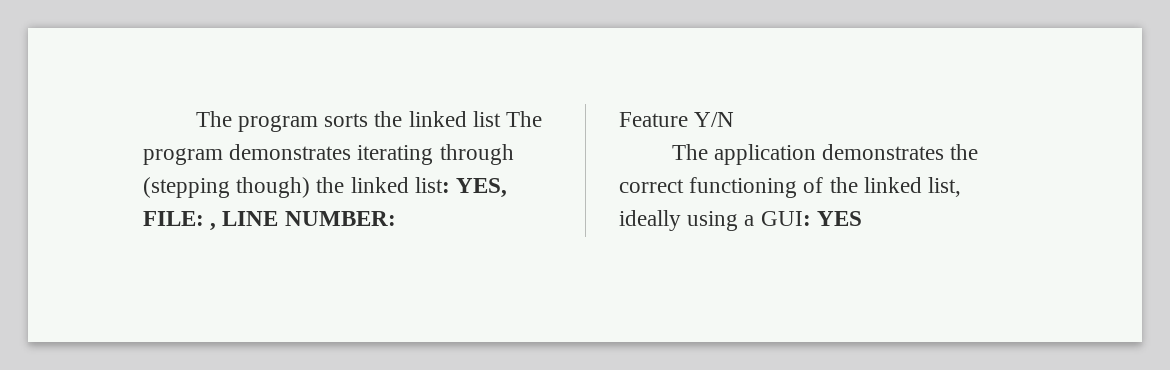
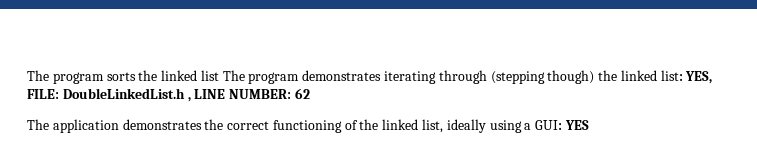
(204, 218) none -> [62,88,185,99] DoubleLinkedList.h
[619,112,735,127] // Feature Y/N -> [294,88,310,99] 62

